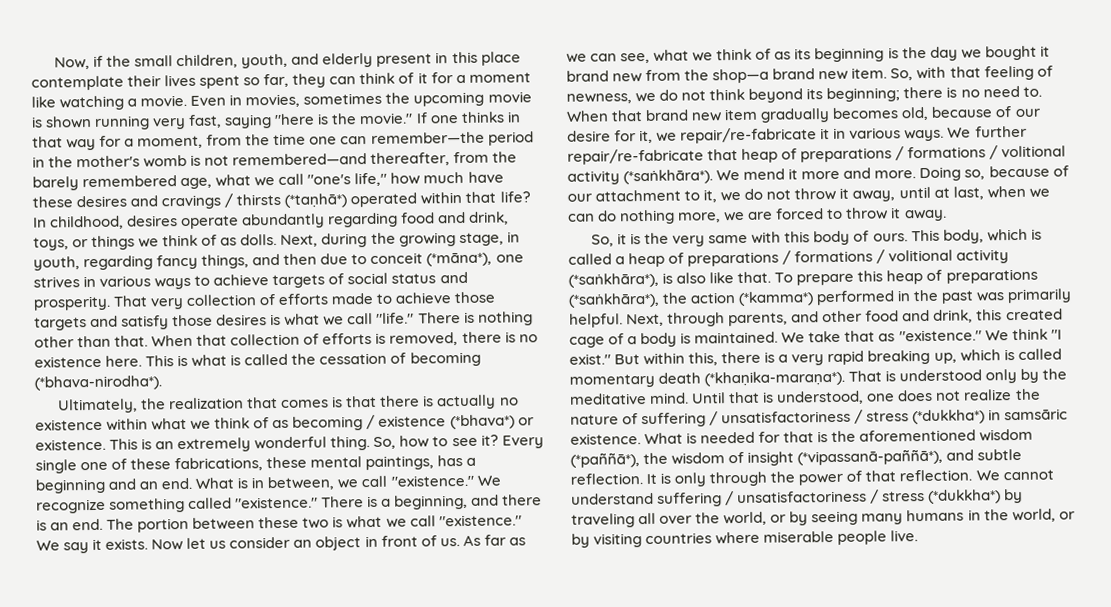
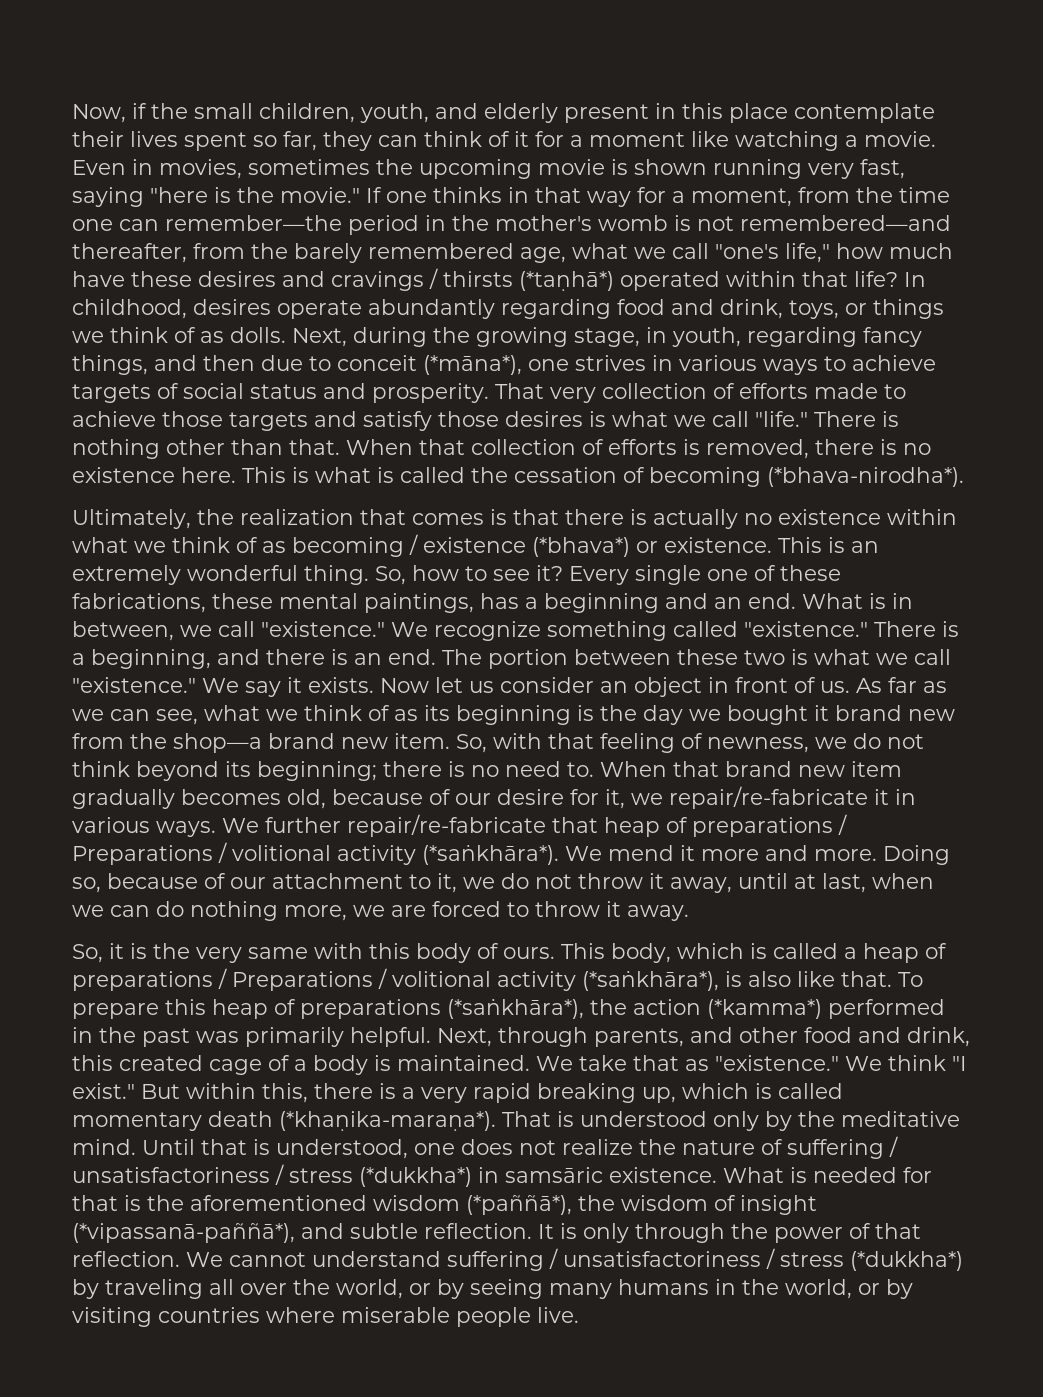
[907,146,987,159] formations -> [72,845,213,865] Preparations
[794,250,874,263] formations -> [232,971,373,991] Preparations

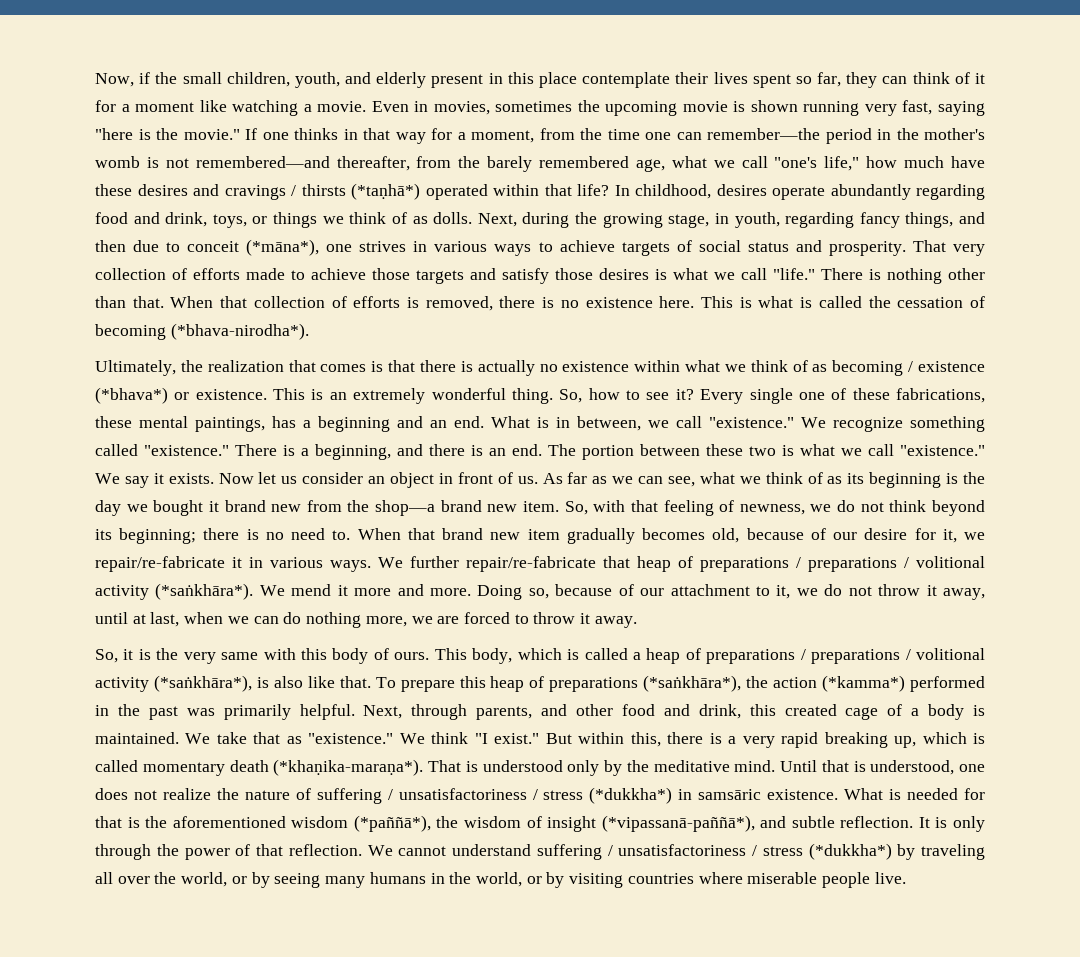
[72,845,213,865] Preparations -> [808,557,897,572] preparations
[232,971,373,991] Preparations -> [811,649,901,664] preparations

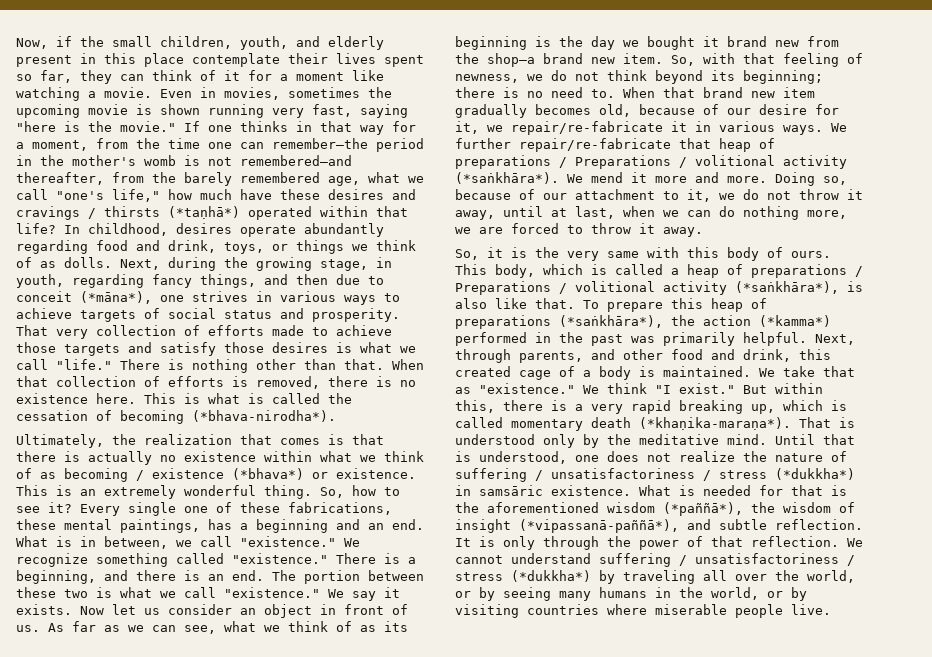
[808,557,897,572] preparations -> [575,155,671,169] Preparations
[811,649,901,664] preparations -> [455,281,551,295] Preparations

